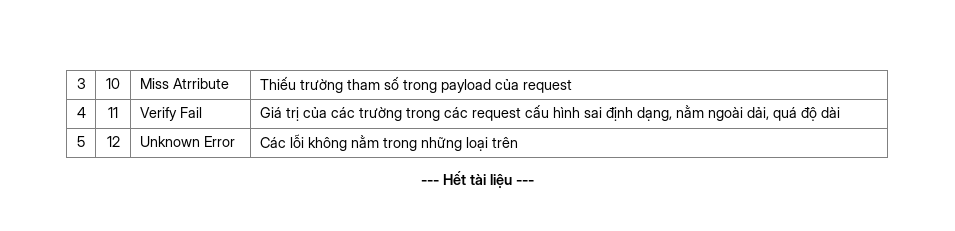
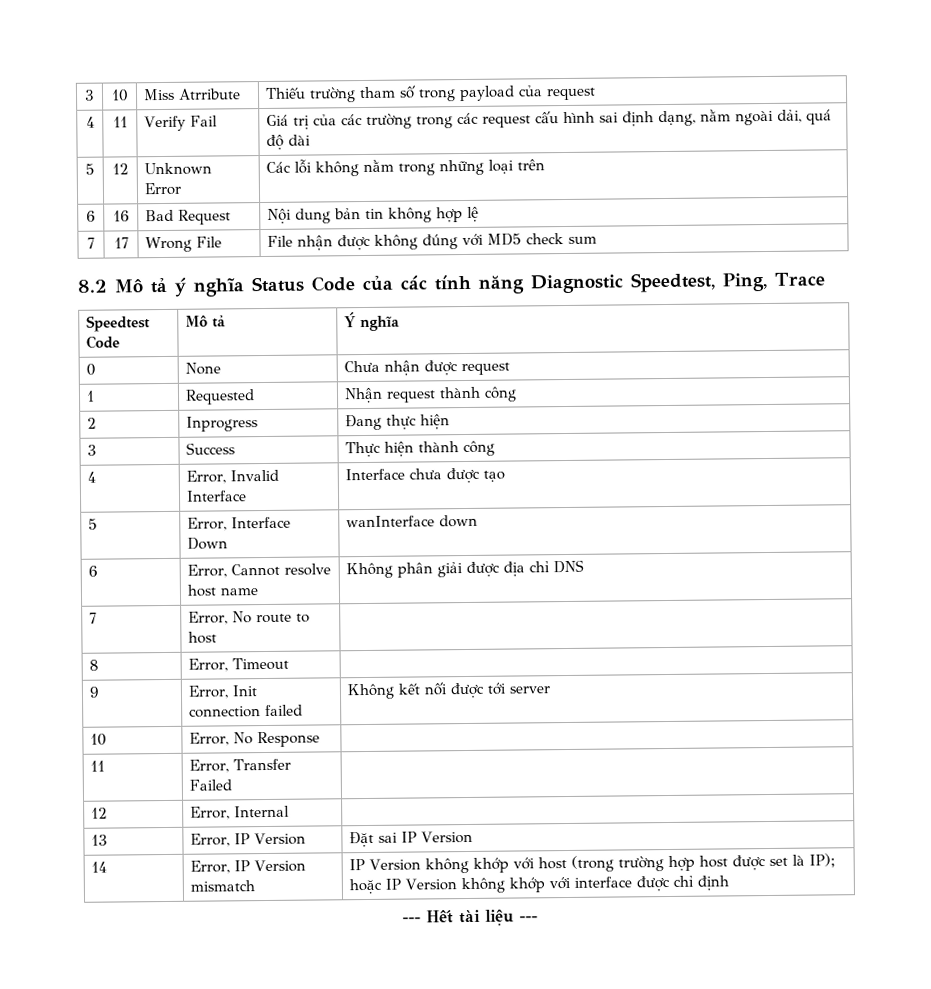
(518, 142) none -> [86,210,96,222] [112,210,130,222] [145,209,232,225] [267,206,480,224] [87,237,95,249] [113,237,129,249] [145,236,223,253] [267,233,598,251] [77,272,826,297] [86,315,151,332] [86,335,121,349] [185,315,227,328] [344,312,401,332] [86,363,97,376] [185,362,222,375] [344,360,511,376] [86,390,96,402] [185,389,256,405] [344,386,518,404] [87,417,98,429] [186,416,259,432] [345,414,451,431] [87,444,98,456] [186,442,236,455] [345,440,496,458] [87,471,97,483] [186,469,280,484] [186,490,248,502] [345,467,506,484] [88,518,99,530] [187,516,292,531] [187,537,229,550] [346,514,479,528] [88,565,99,577] [187,563,332,578] [187,584,259,597] [346,559,585,579] [89,612,98,624] [188,611,311,625] [188,631,218,644] [89,659,100,671] [188,657,290,672] [89,686,101,698] [188,685,258,699] [189,704,304,718] [347,682,551,700] [90,733,108,746] [189,731,321,748] [90,760,106,772] [189,758,292,773] [189,779,233,791] [91,807,109,819] [190,805,291,820] [91,834,109,846] [190,832,307,847] [349,830,474,848] [91,861,108,873] [190,859,307,874] [190,880,256,892] [349,853,837,874] [349,875,730,895] // 6 | 16 | Bad Request | Nội dung bản tin không hợp lệ // 7 | 17 | Wrong File | File nhận được không đúng với MD5 check sum // 8.2 Mô tả ý nghĩa Status Code của các tính năng Diagnostic Speedtest, Ping, Trace // Speedtest Code | Mô tả | Ý nghĩa // 0 | None | Chưa nhận được request // 1 | Requested | Nhận request thành công // 2 | Inprogress | Đang thực hiện // 3 | Success | Thực hiện thành công // 4 | Error, Invalid Interface | Interface chưa được tạo // 5 | Error, Interface Down | wanInterface down // 6 | Error, Cannot resolve host name | Không phân giải được địa chỉ DNS // 7 | Error, No route to host | // 8 | Error, Timeout | // 9 | Error, Init connection failed | Không kết nối được tới server // 10 | Error, No Response | // 11 | Error, Transfer Failed | // 12 | Error, Internal | // 13 | Error, IP Version | Đặt sai IP Version // 14 | Error, IP Version mismatch | IP Version không khớp với host (trong trường hợp host được set là IP); hoặc IP Version không khớp với interface được chỉ định

